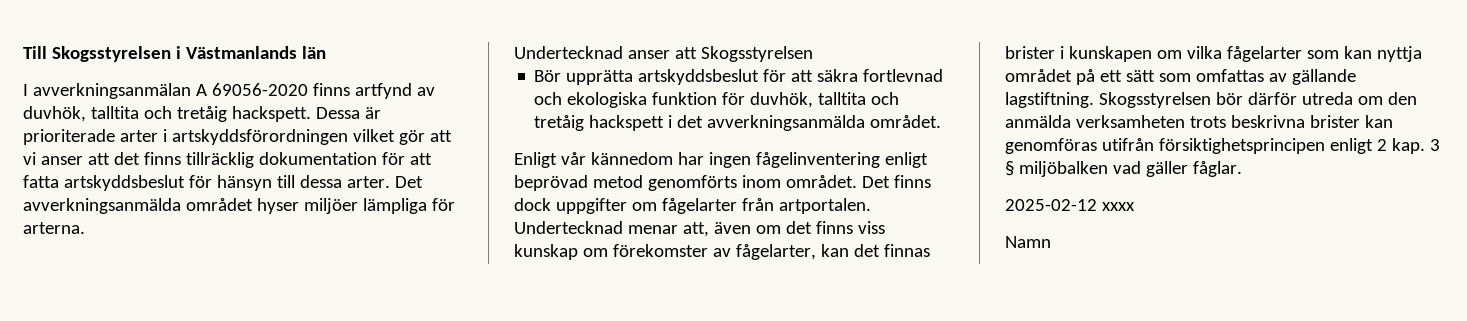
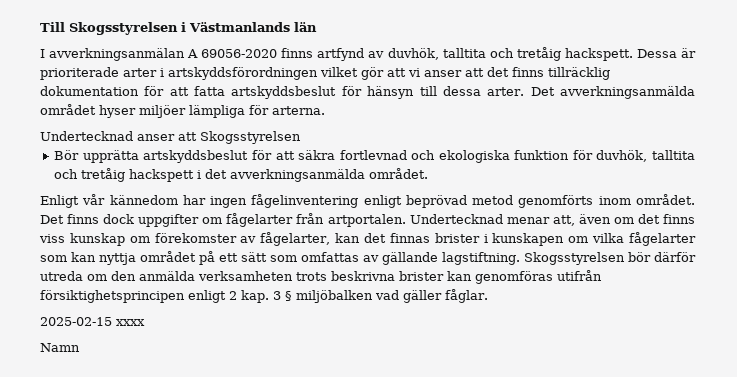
[1005,199,1097,211] 2025-02-12 -> [40,317,112,326] 2025-02-15

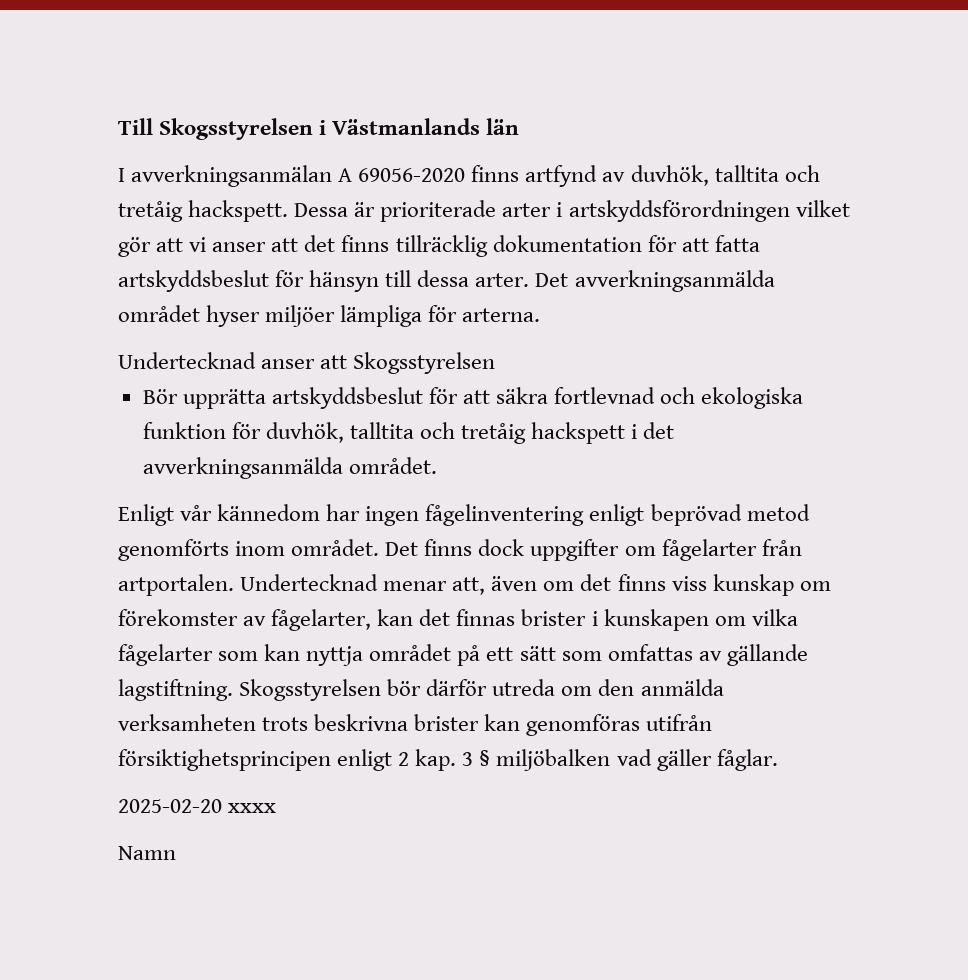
[40,317,112,326] 2025-02-15 -> [118,799,222,813] 2025-02-20

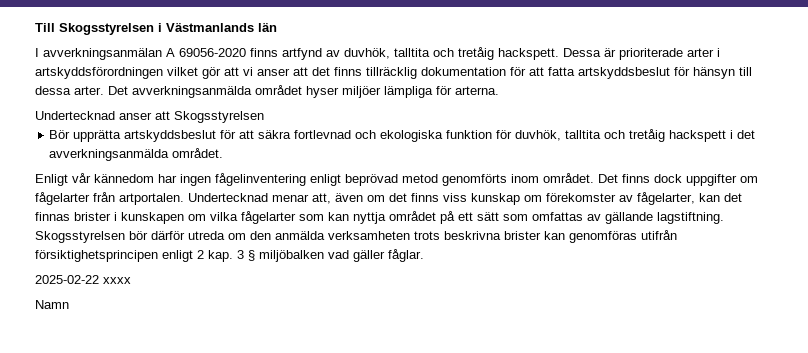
[118,799,222,813] 2025-02-20 -> [35,275,99,284] 2025-02-22

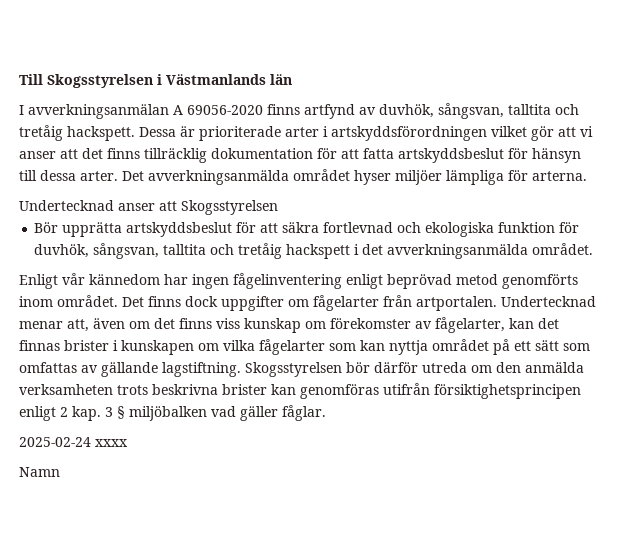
(390, 53) none -> [438,103,504,119] sångsvan,
(562, 135) none -> [93,243,160,259] sångsvan,
[35,275,99,284] 2025-02-22 -> [19,437,91,447] 2025-02-24

